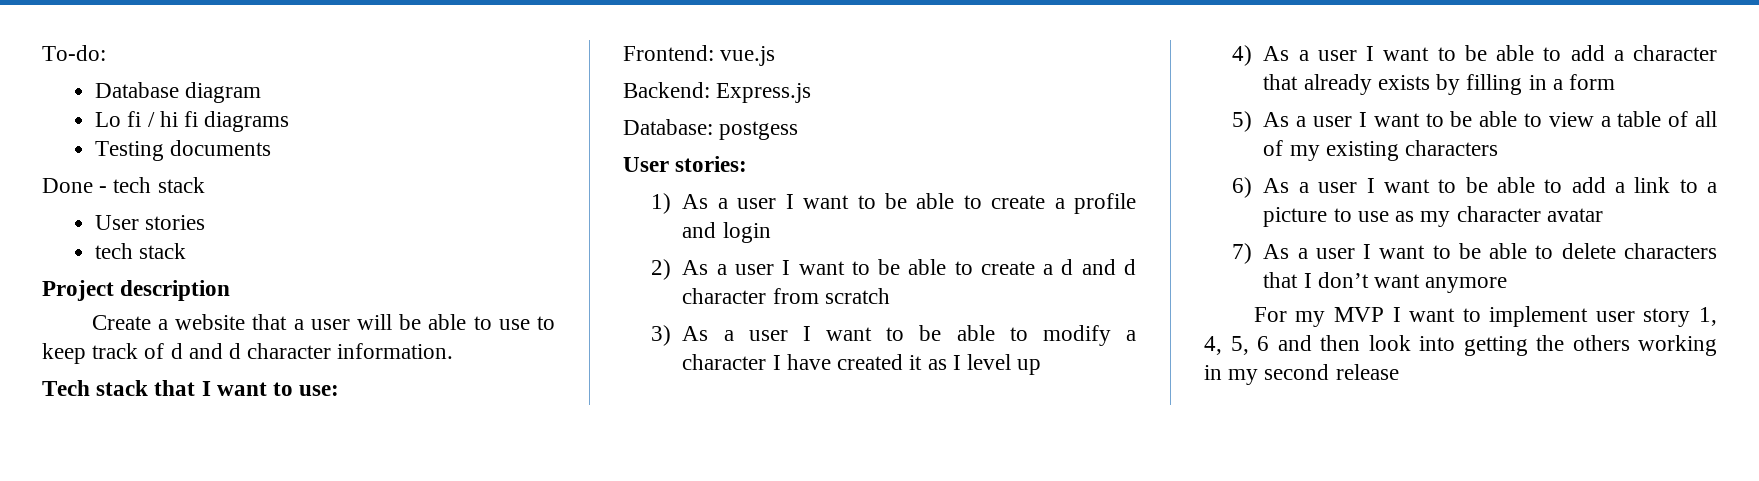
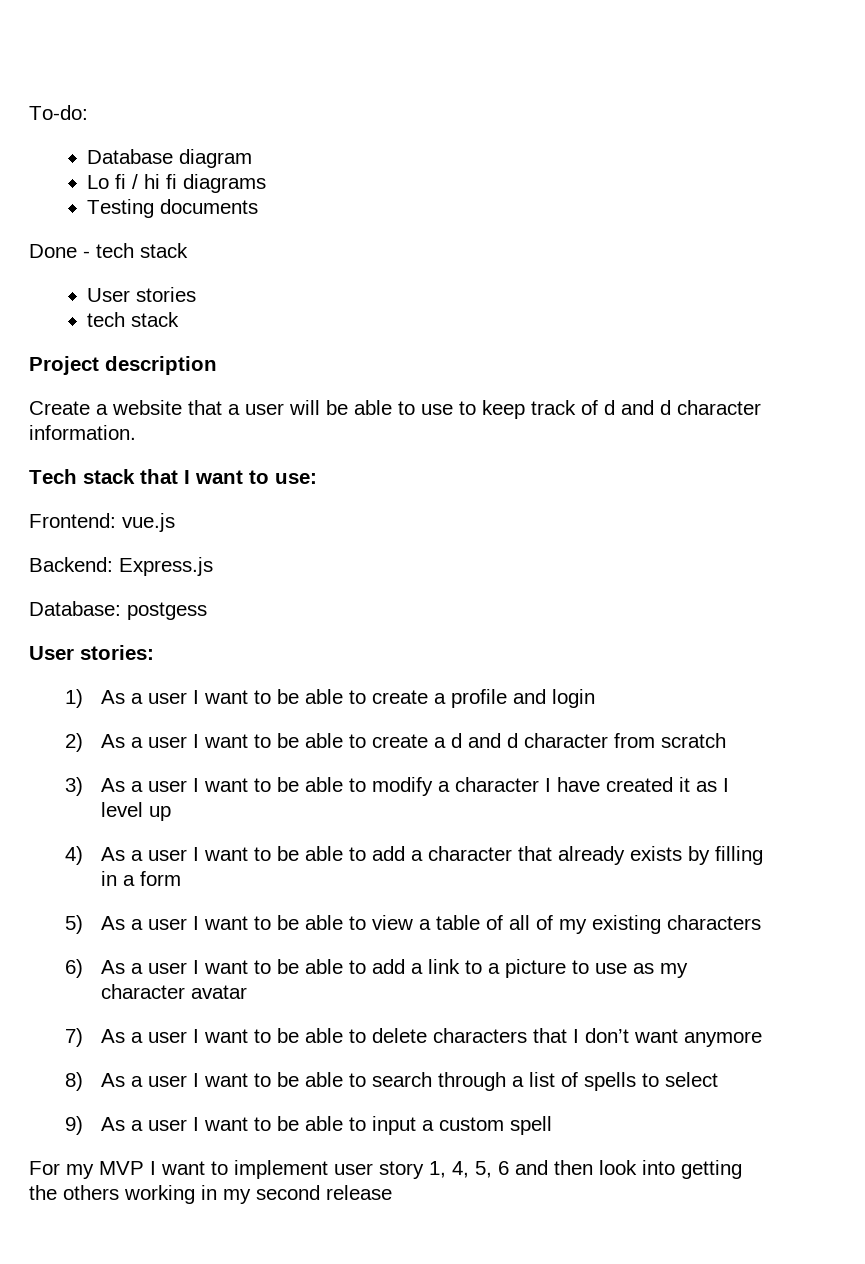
(1508, 285) none -> [64,1072,718,1091] [64,1116,552,1135] // 8) As a user I want to be able to search through a list of spells to select // 9) As a user I want to be able to input a custom spell

